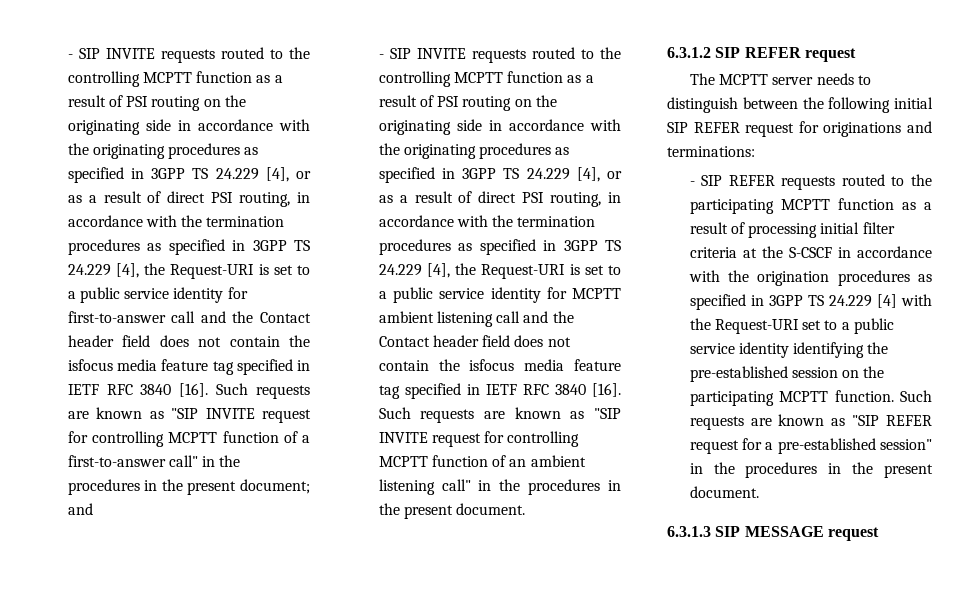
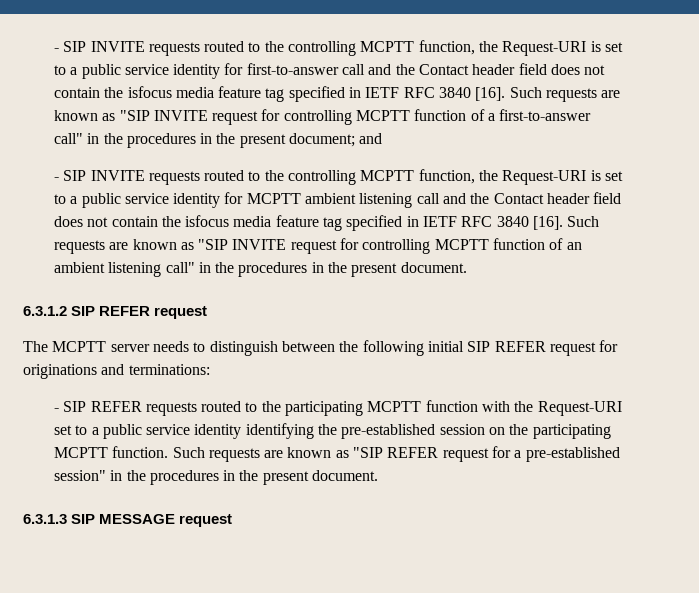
[67,47,310,63] [67,71,283,87] [67,95,246,111] [67,119,310,135] [67,143,259,159] [67,167,311,183] [67,191,310,207] [67,215,285,227] [67,239,310,255] [67,263,139,278] - SIP INVITE requests routed to the controlling MCPTT function as a result of PSI routing on the originating side in accordance with the originating procedures as specified in 3GPP TS 24.229 [4], or as a result of direct PSI routing, in accordance with the termination procedures as specified in 3GPP TS 24.229 [4], -> [53,40,475,56] - SIP INVITE requests routed to the controlling MCPTT function,
[507,71,594,83] [378,95,557,111] [378,119,621,135] [378,143,570,159] [378,167,622,183] [378,191,621,207] [378,215,596,227] [378,239,621,255] [378,263,450,278] function as a result of PSI routing on the originating side in accordance with the originating procedures as specified in 3GPP TS 24.229 [4], or as a result of direct PSI routing, in accordance with the termination procedures as specified in 3GPP TS 24.229 [4], -> [418,169,475,184] function,
[901,202,932,210] [689,222,895,238] [689,246,932,258] [688,270,932,286] [689,294,897,310] as a result of processing initial filter criteria at the S-CSCF in accordance with the origination procedures as specified in 3GPP TS 24.229 [4] -> (478, 406) none

